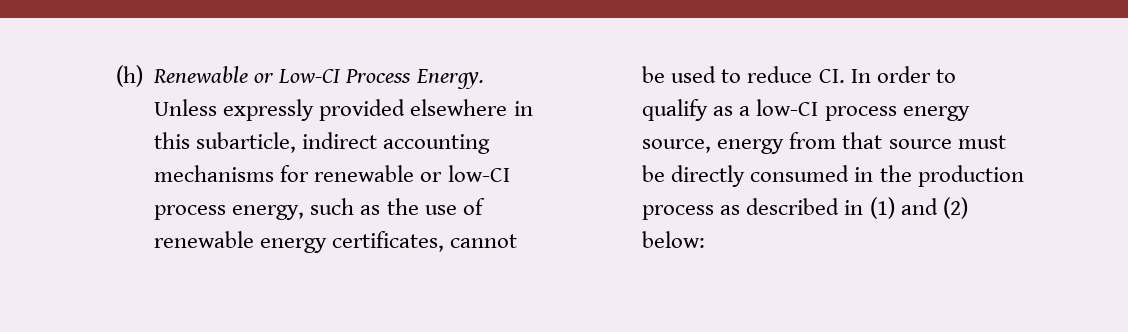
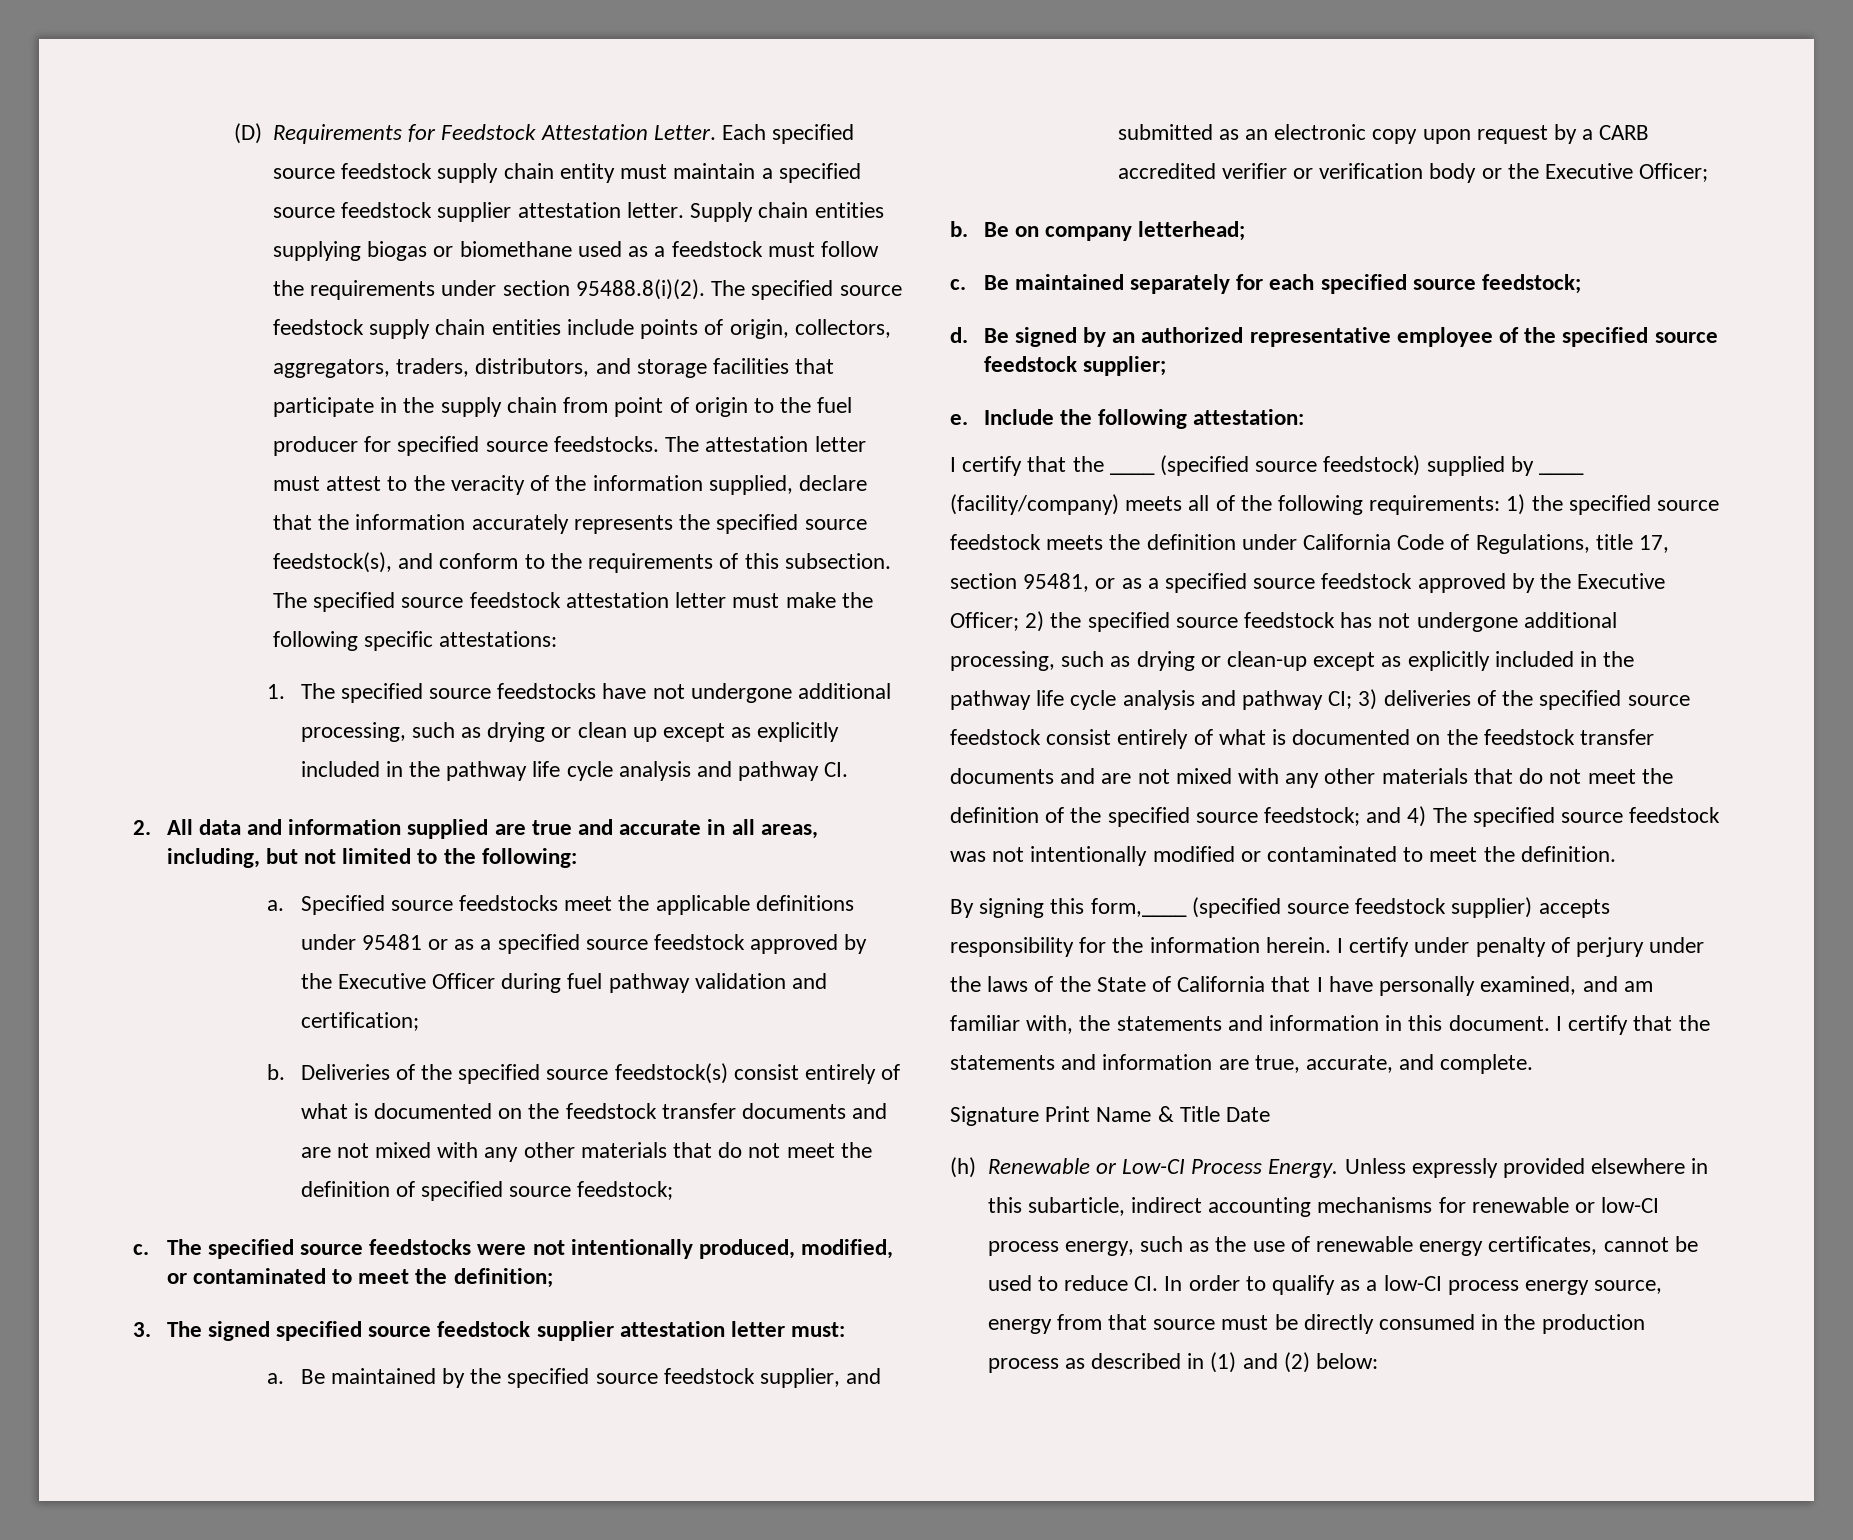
(116, 76) none -> [233,123,855,144] [273,163,861,183] [273,202,884,222] [273,241,879,261] [273,279,902,300] [273,319,891,339] [273,358,835,378] [273,397,853,417] [273,436,866,456] [273,475,867,495] [273,514,867,534] [273,552,891,573] [273,592,873,612] [273,631,558,651] [267,683,892,703] [300,722,840,742] [300,761,849,781] [133,819,818,839] [166,848,577,868] [267,895,854,915] [300,934,868,954] [300,973,828,993] [300,1012,419,1031] [267,1063,901,1084] [300,1103,888,1119] [300,1142,872,1162] [300,1181,674,1201] [133,1239,894,1259] [166,1268,553,1288] [133,1321,846,1341] [267,1368,882,1388] [1117,124,1650,144] [1117,163,1709,183] [950,221,1246,241] [950,274,1581,294] [950,327,1718,347] [983,356,1166,376] [950,409,1305,429] [950,456,1104,476] [1109,455,1585,476] [950,494,1720,515] [950,534,1670,554] [950,573,1666,593] [950,611,1617,632] [950,651,1635,671] [950,689,1690,710] [950,729,1655,749] [950,768,1673,788] [950,806,1721,827] [950,846,1616,866] [950,897,1610,918] [950,937,1705,957] [950,976,1653,996] [950,1015,1710,1035] [950,1054,1534,1074] [950,1106,1271,1126] (D) Requirements for Feedstock Attestation Letter. Each specified source feedstock supply chain entity must maintain a specified source feedstock supplier attestation letter. Supply chain entities supplying biogas or biomethane used as a feedstock must follow the requirements under section 95488.8(i)(2). The specified source feedstock supply chain entities include points of origin, collectors, aggregators, traders, distributors, and storage facilities that participate in the supply chain from point of origin to the fuel producer for specified source feedstocks. The attestation letter must attest to the veracity of the information supplied, declare that the information accurately represents the specified source feedstock(s), and conform to the requirements of this subsection. The specified source feedstock attestation letter must make the following specific attestations: // 1. The specified source feedstocks have not undergone additional processing, such as drying or clean up except as explicitly included in the pathway life cycle analysis and pathway CI. // 2. All data and information supplied are true and accurate in all areas, including, but not limited to the following: // a. Specified source feedstocks meet the applicable definitions under 95481 or as a specified source feedstock approved by the Executive Officer during fuel pathway validation and certification; // b. Deliveries of the specified source feedstock(s) consist entirely of what is documented on the feedstock transfer documents and are not mixed with any other materials that do not meet the definition of specified source feedstock; // c. The specified source feedstocks were not intentionally produced, modified, or contaminated to meet the definition; // 3. The signed specified source feedstock supplier attestation letter must: // a. Be maintained by the specified source feedstock supplier, and submitted as an electronic copy upon request by a CARB accredited verifier or verification body or the Executive Officer; // b. Be on company letterhead; // c. Be maintained separately for each specified source feedstock; // d. Be signed by an authorized representative employee of the specified source feedstock supplier; // e. Include the following attestation: // I certify that the ____ (specified source feedstock) supplied by ____ (facility/company) meets all of the following requirements: 1) the specified source feedstock meets the definition under California Code of Regulations, title 17, section 95481, or as a specified source feedstock approved by the Executive Officer; 2) the specified source feedstock has not undergone additional processing, such as drying or clean-up except as explicitly included in the pathway life cycle analysis and pathway CI; 3) deliveries of the specified source feedstock consist entirely of what is documented on the feedstock transfer documents and are not mixed with any other materials that do not meet the definition of the specified source feedstock; and 4) The specified source feedstock was not intentionally modified or contaminated to meet the definition. // By signing this form,____ (specified source feedstock supplier) accepts responsibility for the information herein. I certify under penalty of perjury under the laws of the State of California that I have personally examined, and am familiar with, the statements and information in this document. I certify that the statements and information are true, accurate, and complete. // Signature Print Name & Title Date //

